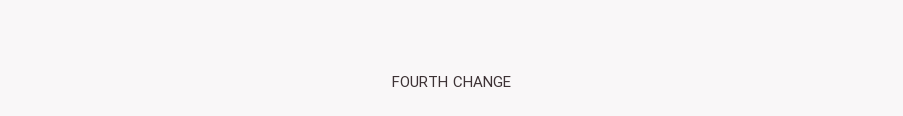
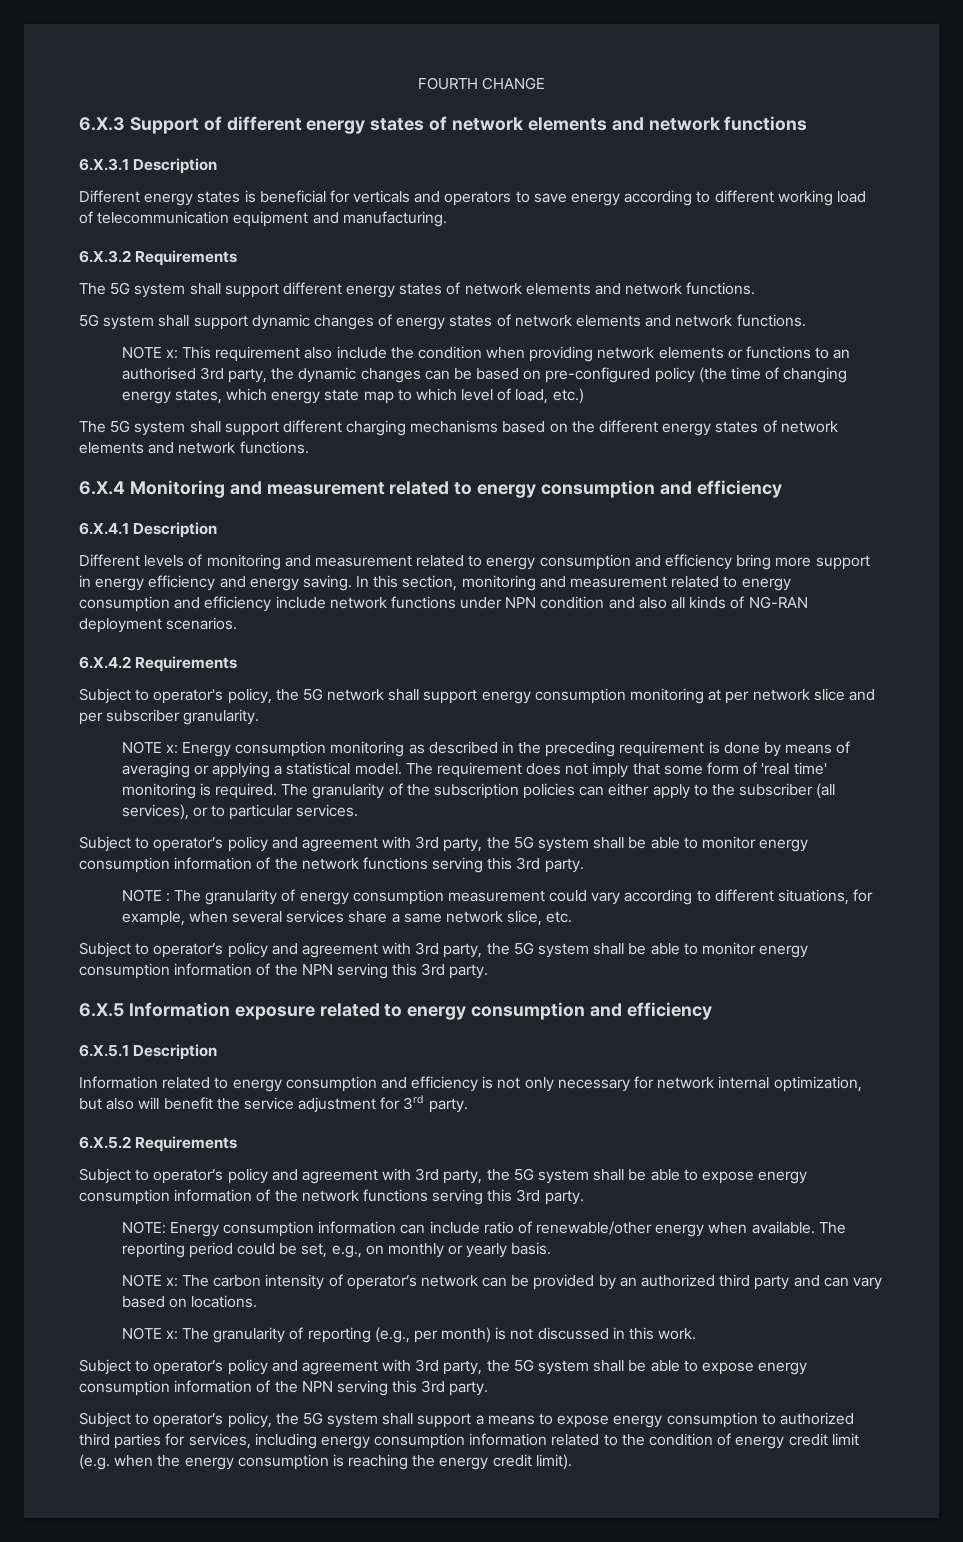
(511, 81) none -> [79,116,808,134] [79,158,218,174] [79,190,866,206] [79,211,447,227] [79,250,238,266] [79,282,756,298] [79,314,806,330] [121,346,851,362] [121,367,848,383] [121,388,584,404] [79,420,838,436] [79,441,309,454] [79,480,782,498] [79,522,218,538] [79,554,870,570] [79,575,791,591] [79,596,808,612] [79,617,238,633] [79,656,238,672] [79,688,875,704] [79,709,260,725] [121,741,851,757] [121,762,827,778] [121,783,836,799] [121,804,359,820] [79,836,809,852] [79,857,584,873] [121,889,874,905] [121,910,573,926] [79,942,809,958] [79,963,489,979] [79,1002,712,1020] [79,1044,218,1060] [79,1076,862,1092] [79,1095,468,1113] [79,1136,238,1152] [79,1168,808,1184] [79,1189,584,1205] [121,1221,846,1237] [121,1242,552,1258] [121,1274,882,1290] [121,1295,257,1308] [121,1327,697,1343] [79,1359,808,1375] [79,1380,489,1396] [79,1412,854,1428] [79,1433,859,1449] [79,1454,572,1470] // 6.X.3 Support of different energy states of network elements and network functions // 6.X.3.1 Description // Different energy states is beneficial for verticals and operators to save energy according to different working load of telecommunication equipment and manufacturing. // 6.X.3.2 Requirements // The 5G system shall support different energy states of network elements and network functions. // 5G system shall support dynamic changes of energy states of network elements and network functions. // NOTE x: This requirement also include the condition when providing network elements or functions to an authorised 3rd party, the dynamic changes can be based on pre-configured policy (the time of changing energy states, which energy state map to which level of load, etc.) // The 5G system shall support different charging mechanisms based on the different energy states of network elements and network functions. // 6.X.4 Monitoring and measurement related to energy consumption and efficiency // 6.X.4.1 Description // Different levels of monitoring and measurement related to energy consumption and efficiency bring more support in energy efficiency and energy saving. In this section, monitoring and measurement related to energy consumption and efficiency include network functions under NPN condition and also all kinds of NG-RAN deployment scenarios. // 6.X.4.2 Requirements // Subject to operator's policy, the 5G network shall support energy consumption monitoring at per network slice and per subscriber granularity. // NOTE x: Energy consumption monitoring as described in the preceding requirement is done by means of averaging or applying a statistical model. The requirement does not imply that some form of 'real time' monitoring is required. The granularity of the subscription policies can either apply to the subscriber (all services), or to particular services. // Subject to operator’s policy and agreement with 3rd party, the 5G system shall be able to monitor energy consumption information of the network functions serving this 3rd party. // NOTE : The granularity of energy consumption measurement could vary according to different situations, for example, when several services share a same network slice, etc. // Subject to operator’s policy and agreement with 3rd party, the 5G system shall be able to monitor energy consumption information of the NPN serving this 3rd party. // 6.X.5 Information exposure related to energy consumption and efficiency // 6.X.5.1 Description // Information related to energy consumption and efficiency is not only necessary for network internal optimization, but also will benefit the service adjustment for 3rd party. // 6.X.5.2 Requirements // Subject to operator’s policy and agreement with 3rd party, the 5G system shall be able to expose energy consumption information of the network functions serving this 3rd party. // NOTE: Energy consumption information can include ratio of renewable/other energy when available. The reporting period could be set, e.g., on monthly or yearly basis. // NOTE x: The carbon intensity of operator’s network can be provided by an authorized third party and can vary based on locations. // NOTE x: The granularity of reporting (e.g., per month) is not discussed in this work. // Subject to operator’s policy and agreement with 3rd party, the 5G system shall be able to expose energy consumption information of the NPN serving this 3rd party. // Subject to operator’s policy, the 5G system shall support a means to expose energy consumption to authorized third parties for services, including energy consumption information related to the condition of energy credit limit (e.g. when the energy consumption is reaching the energy credit limit).

